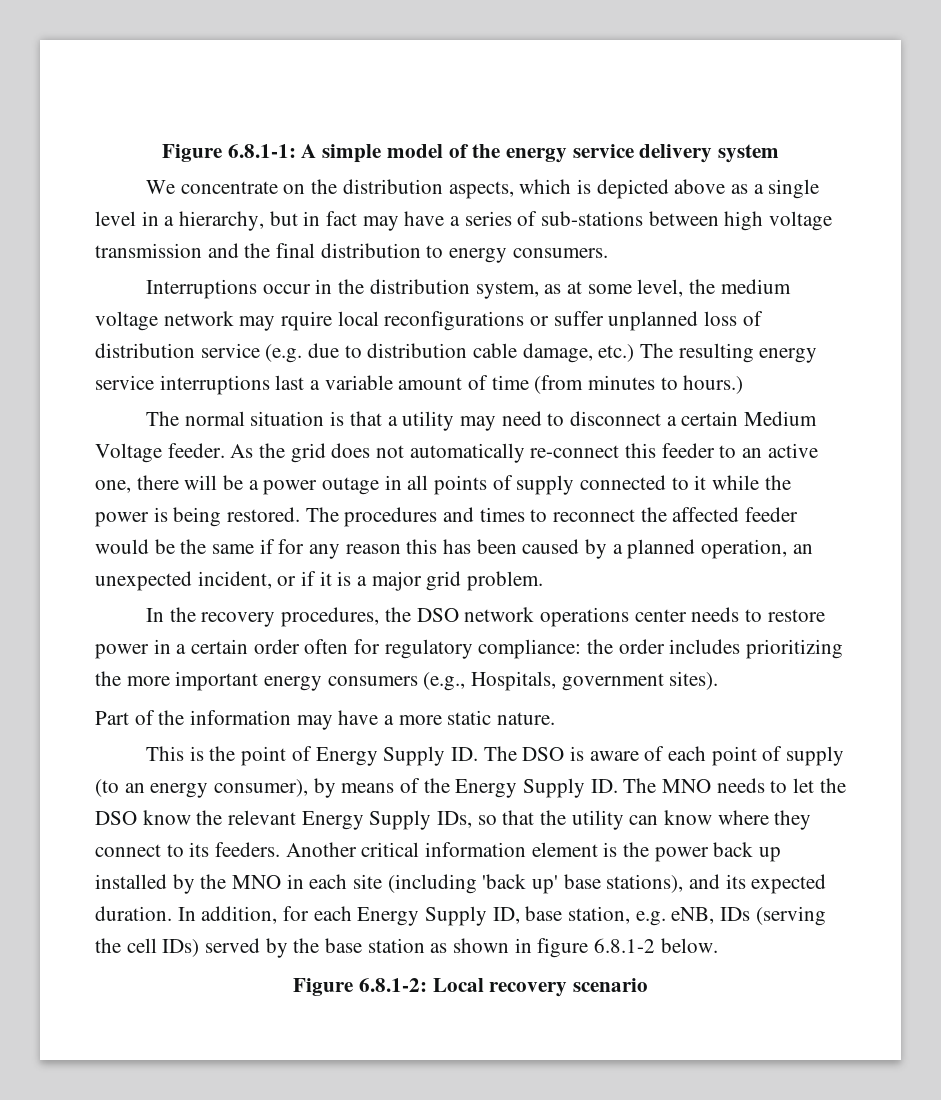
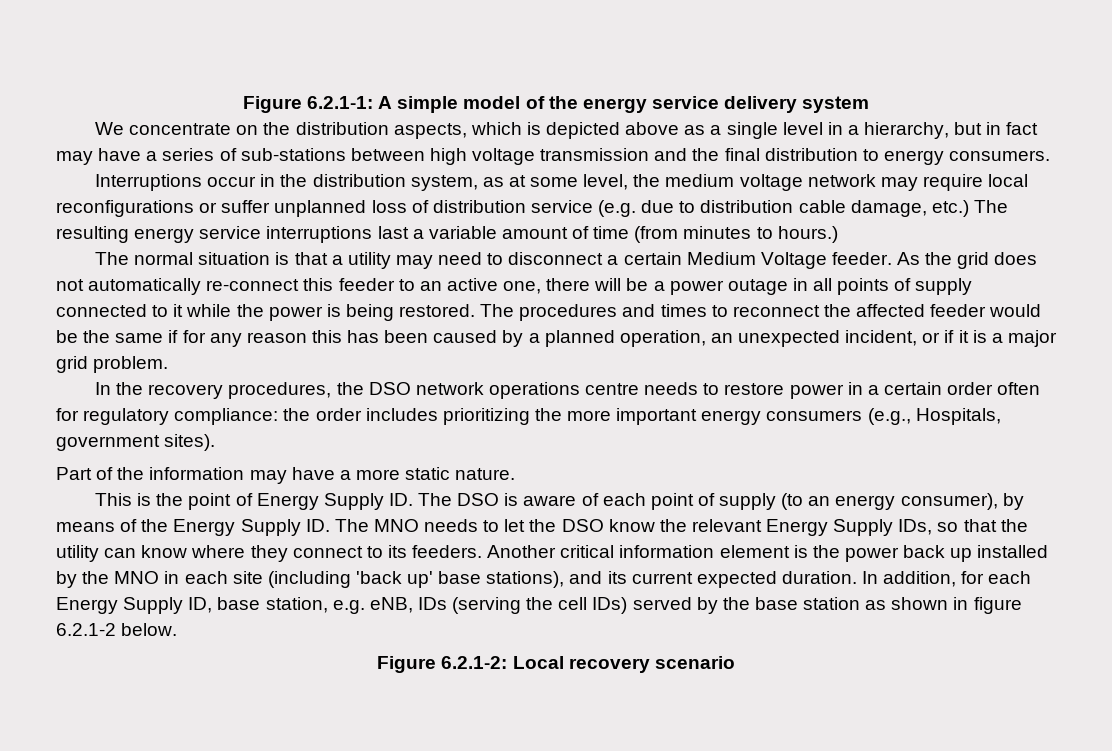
[162,144,296,162] Figure 6.8.1-1: -> [242,96,373,113] Figure 6.2.1-1:
[281,311,333,331] rquire -> [922,174,983,191] require
[634,609,687,622] center -> [585,383,640,395] centre
(746, 881) none -> [631,572,693,584] current
[594,938,656,953] 6.8.1-2 -> [56,623,116,636] 6.2.1-2
[358,978,427,992] 6.8.1-2: -> [441,656,508,669] 6.2.1-2:

